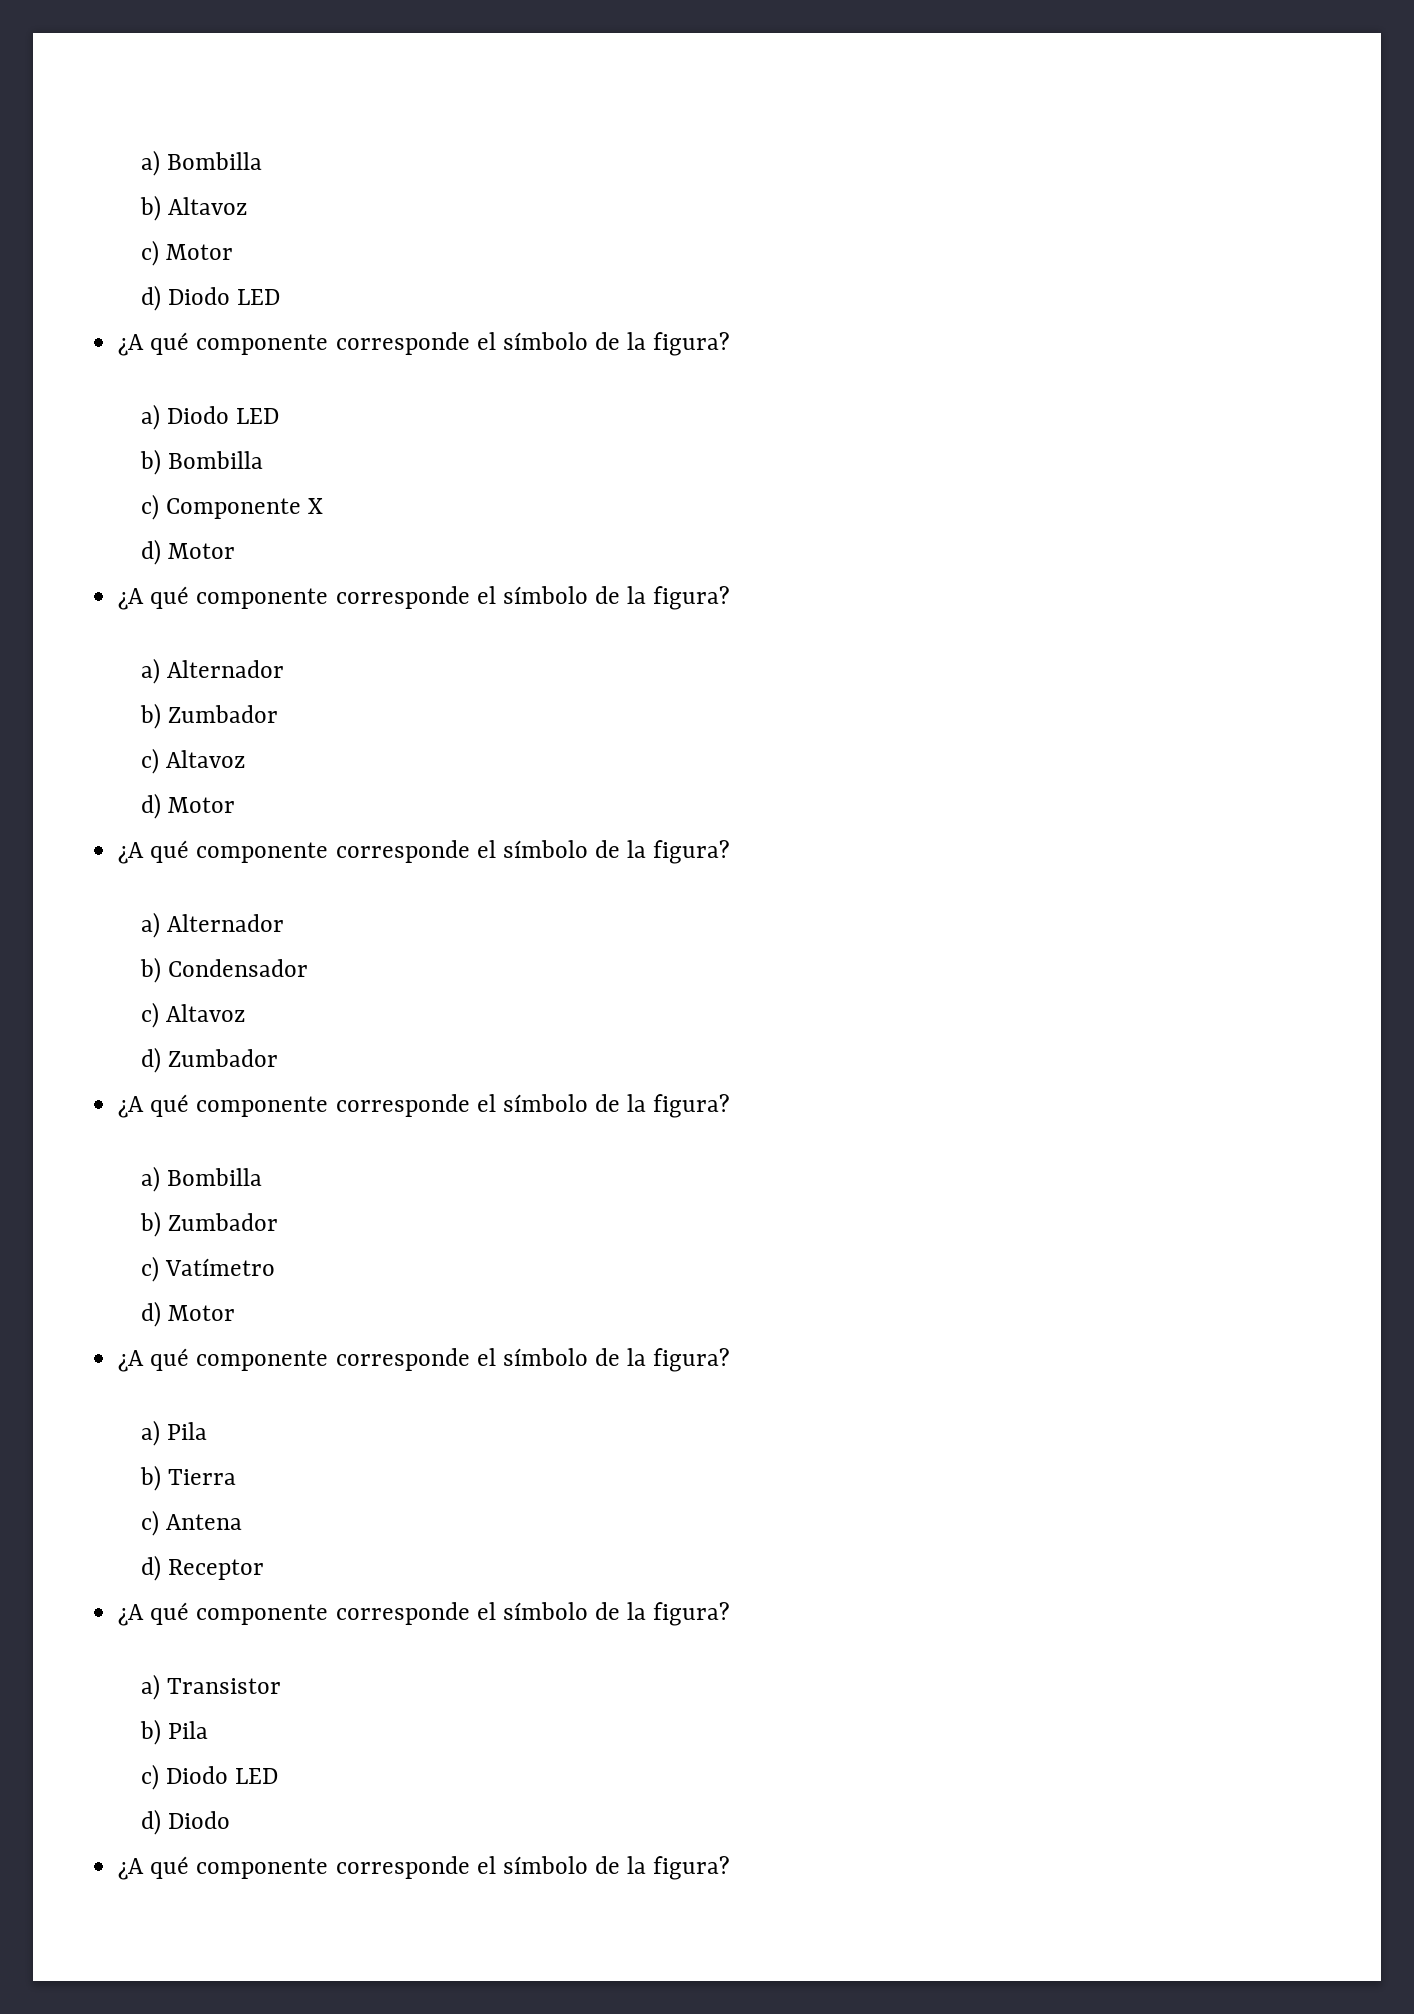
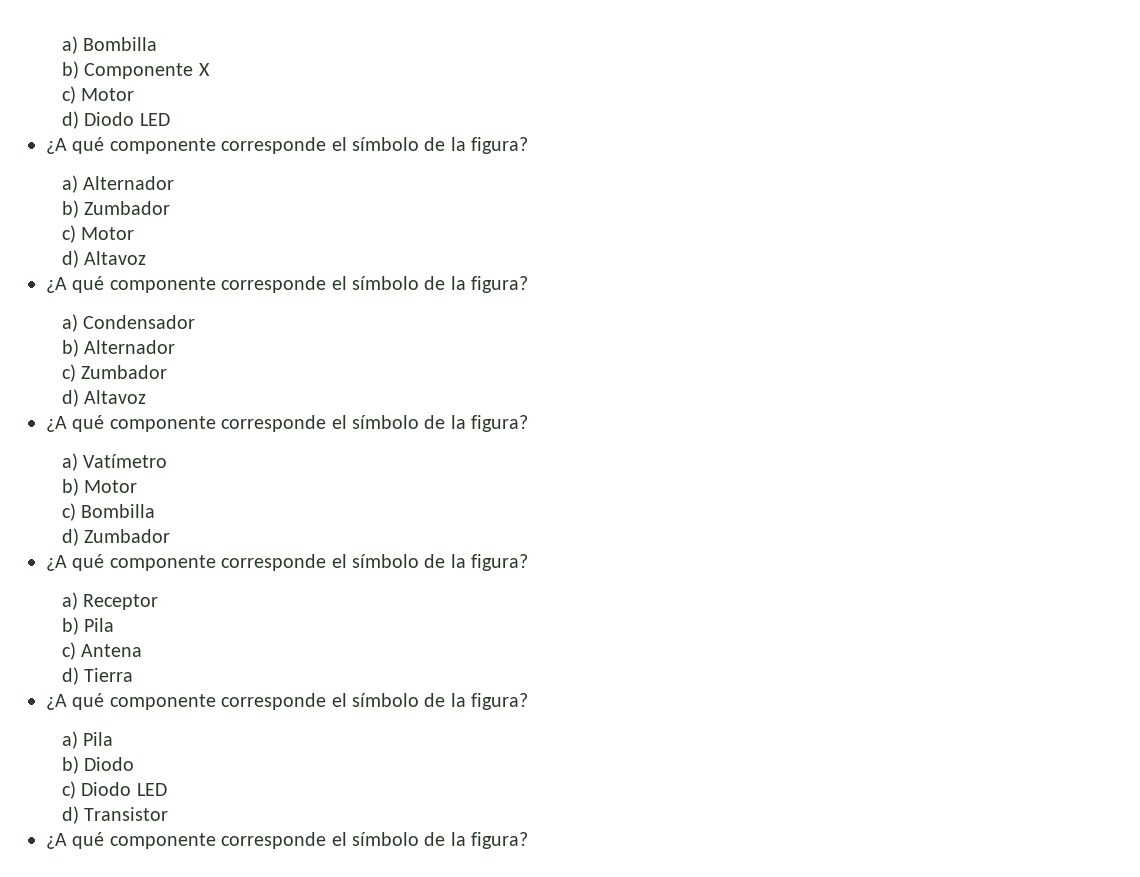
[141,150,263,176] [140,195,248,221] a) Bombilla // b) Altavoz -> [61,36,158,54] [61,61,210,79] a) Bombilla // b) Componente X
[167,406,280,424] [140,449,264,475] [141,494,324,520] [141,539,236,565] Diodo LED // b) Bombilla // c) Componente X // d) Motor -> [83,176,175,190] [61,200,171,218] [61,225,135,243] [61,250,147,268] Alternador // b) Zumbador // c) Motor // d) Altavoz
[167,660,285,678] [140,703,279,729] [141,748,246,774] [141,793,236,819] Alternador // b) Zumbador // c) Altavoz // d) Motor -> [83,315,196,329] [61,339,176,357] [61,364,168,382] [61,389,147,407] Condensador // b) Alternador // c) Zumbador // d) Altavoz
[167,914,285,932] [140,957,309,983] [141,1002,246,1028] Alternador // b) Condensador // c) Altavoz -> [83,454,168,468] [61,478,138,496] [61,503,156,521] Vatímetro // b) Motor // c) Bombilla
[167,1168,263,1186] [140,1211,279,1237] [141,1256,276,1282] [141,1301,236,1327] Bombilla // b) Zumbador // c) Vatímetro // d) Motor -> [83,594,159,610] [61,617,115,635] [61,642,143,660] [61,667,134,685] Receptor // b) Pila // c) Antena // d) Tierra
[168,1469,237,1485] [141,1510,243,1536] [141,1555,265,1581] [118,1602,731,1626] [141,1674,282,1700] [140,1719,209,1745] [141,1764,279,1790] [141,1809,231,1835] [118,1856,731,1880] Tierra // c) Antena // d) Receptor // ¿A qué componente corresponde el símbolo de la figura? // a) Transistor // b) Pila // c) Diodo LED // d) Diodo // ¿A qué componente corresponde el símbolo de la figura? -> [84,757,135,771] [61,781,167,799] [61,806,169,824] [46,832,529,849] Diodo // c) Diodo LED // d) Transistor // ¿A qué componente corresponde el símbolo de la figura?

